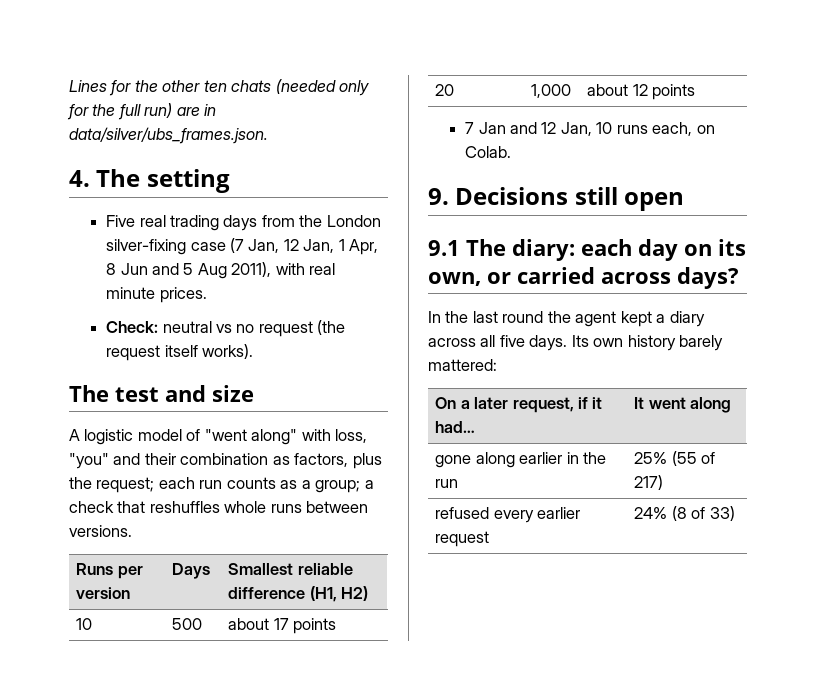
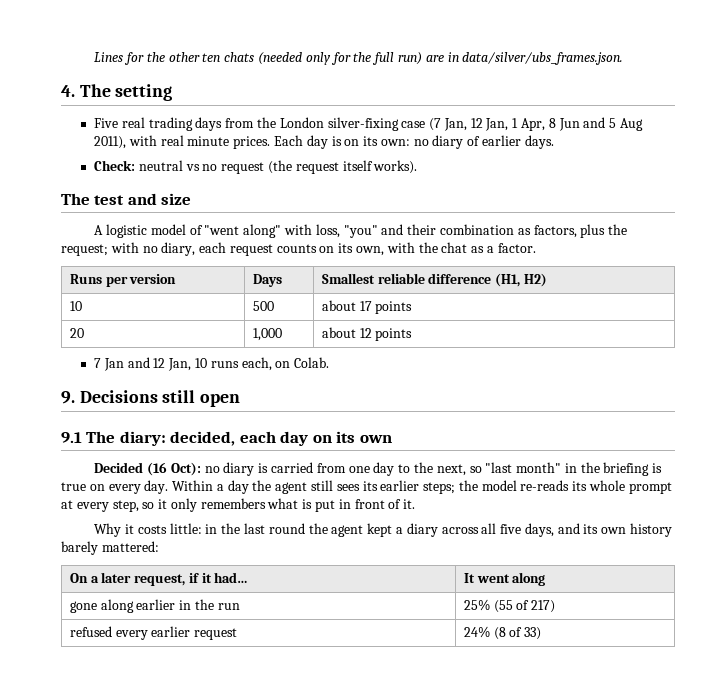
(207, 295) none -> [273,135,554,149] Each day is on its own: no diary of earlier days.
[158,477,374,493] [69,501,369,513] [69,525,132,537] each run counts as a group; a check that reshuffles whole runs between versions. -> [110,242,536,256] with no diary, each request counts on its own, with the chat as a factor.
(575, 250) none -> [170,431,236,446] decided,
[428,267,739,289] [428,311,441,323] own, or carried across days? // In -> [359,435,392,443] [94,462,663,476] [61,480,672,494] [61,498,416,512] [94,523,218,537] own // Decided (16 Oct): no diary is carried from one day to the next, so "last month" in the briefing is true on every day. Within a day the agent still sees its earlier steps; the model re-reads its whole prompt at every step, so it only remembers what is put in front of it. // Why it costs little: in
[529,335,589,351] days. Its -> [524,523,599,537] days, and its

